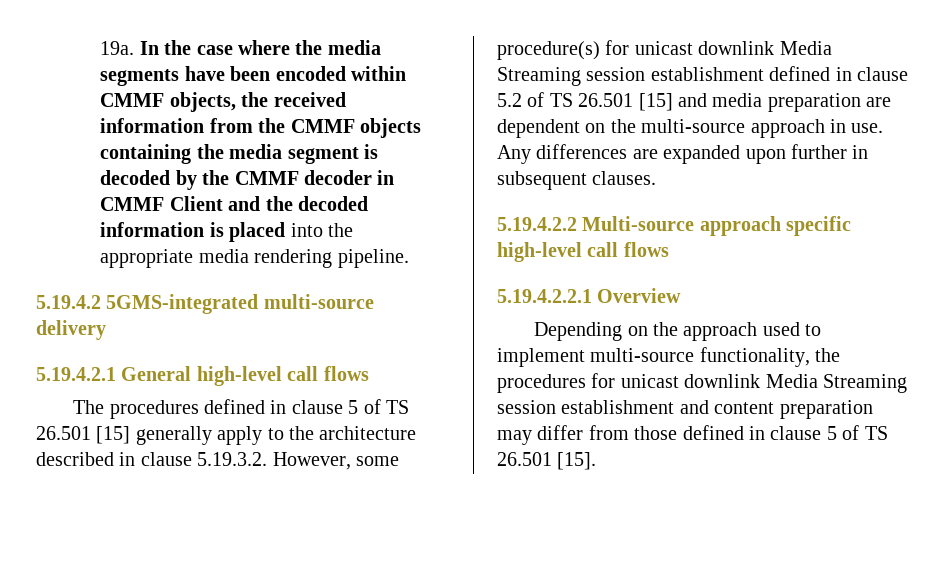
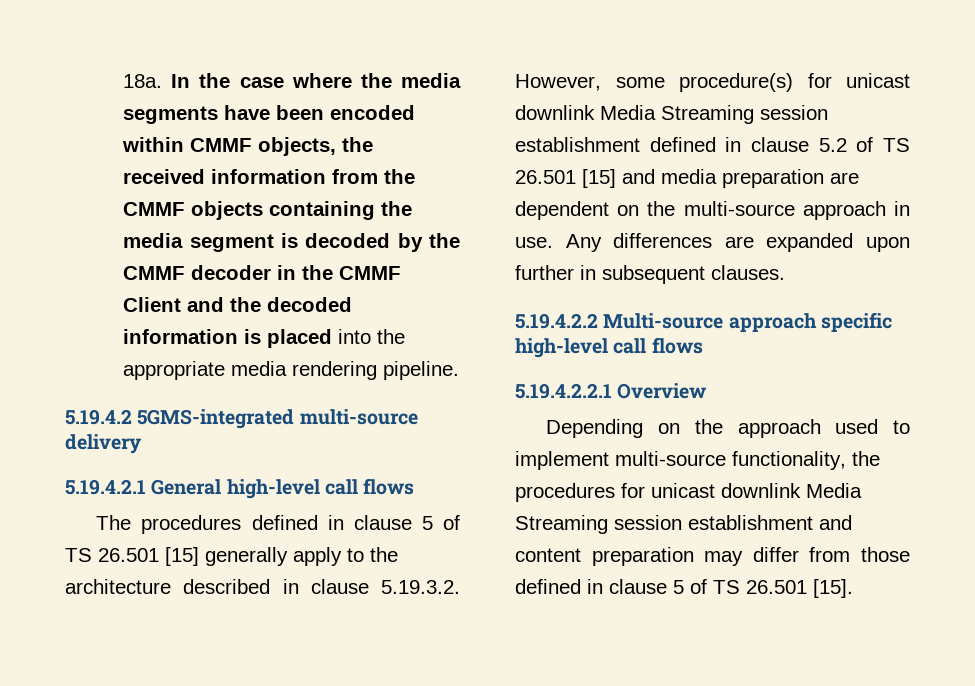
[100,41,135,55] 19a. -> [123,74,163,88] 18a.
(395, 177) none -> [302,265,334,280] the

